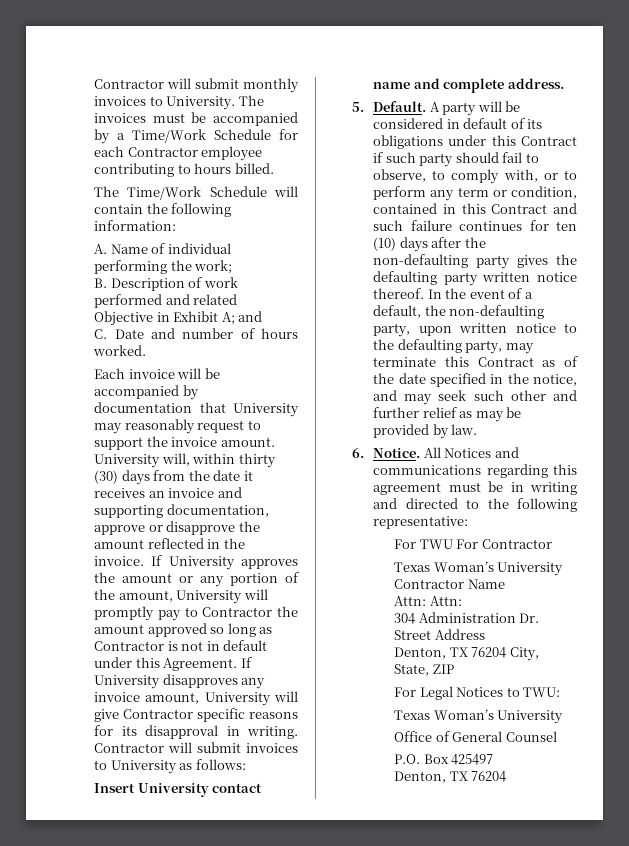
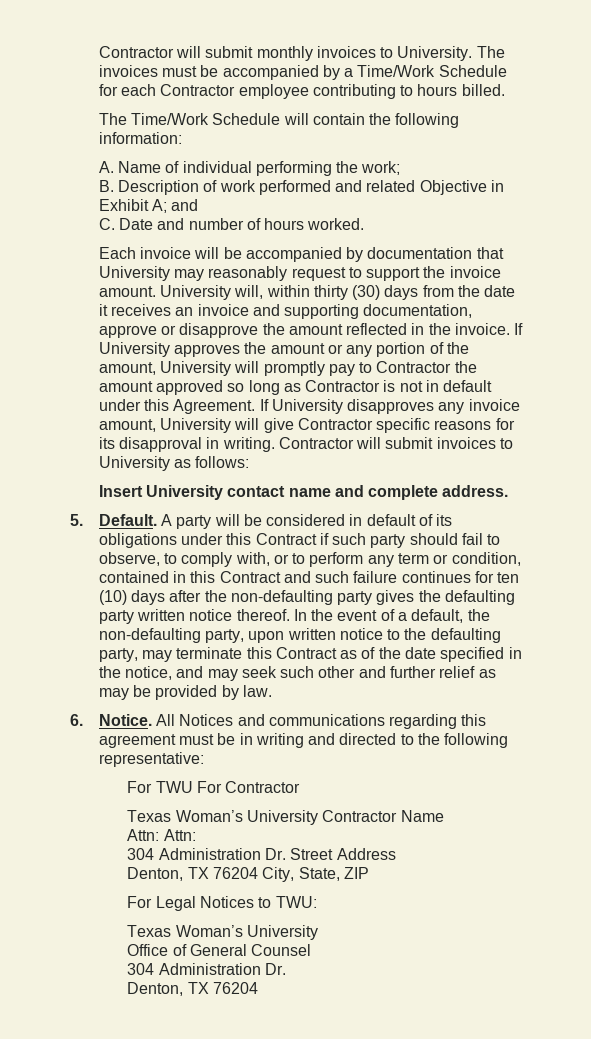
[394,754,494,765] P.O. Box 425497 -> [127,963,286,975] 304 Administration Dr.

